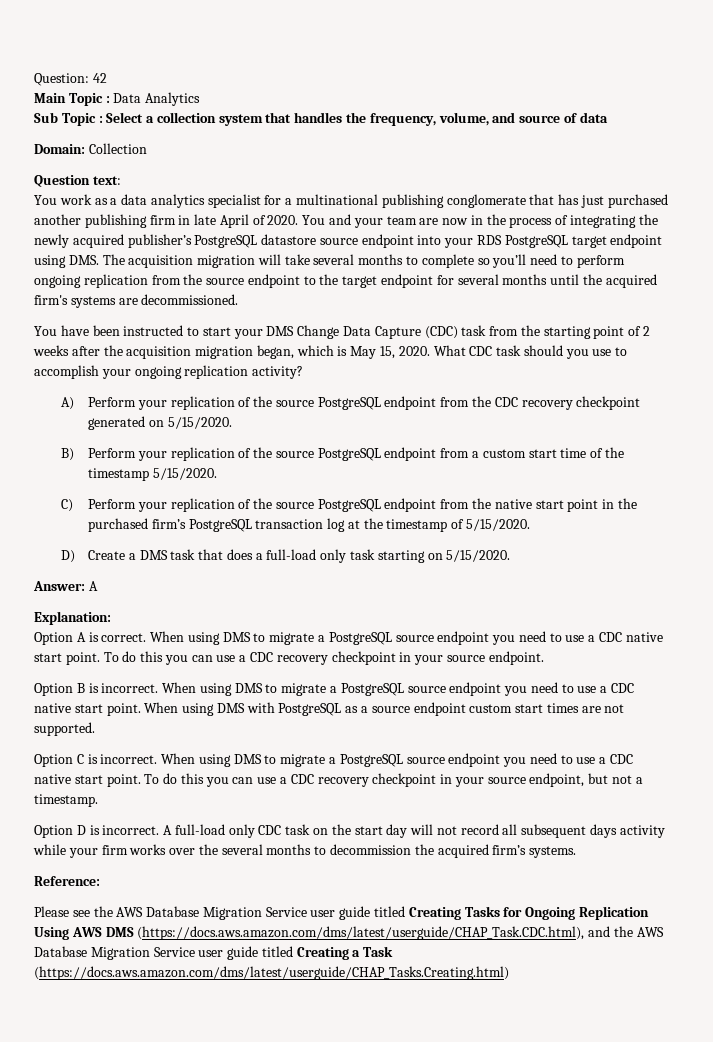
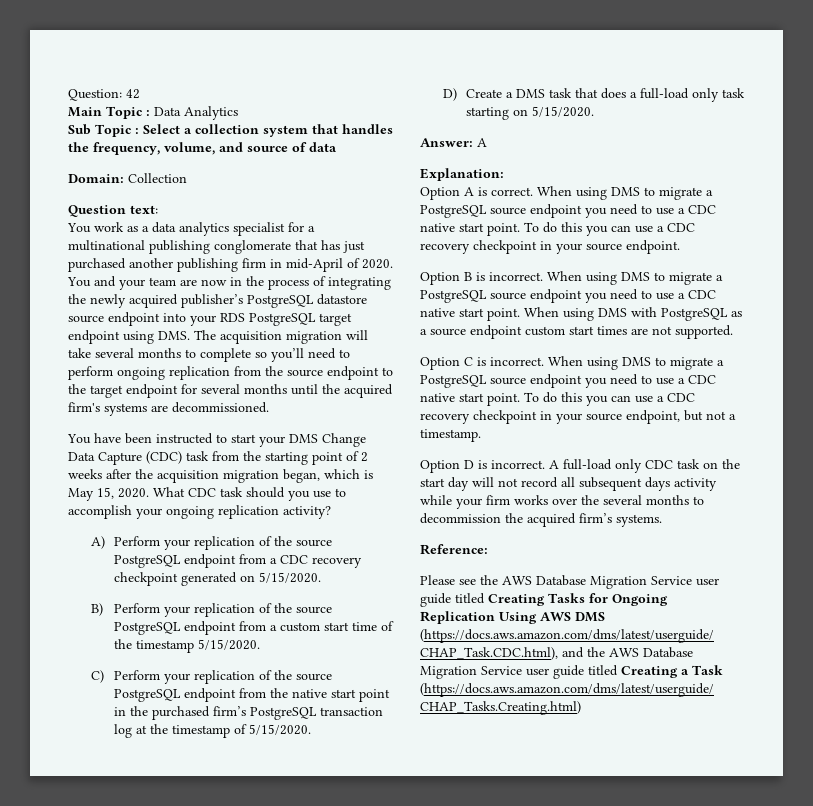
[194,214,249,228] late April -> [286,258,343,272] mid-April
[472,396,492,407] the -> [269,558,277,564] a

